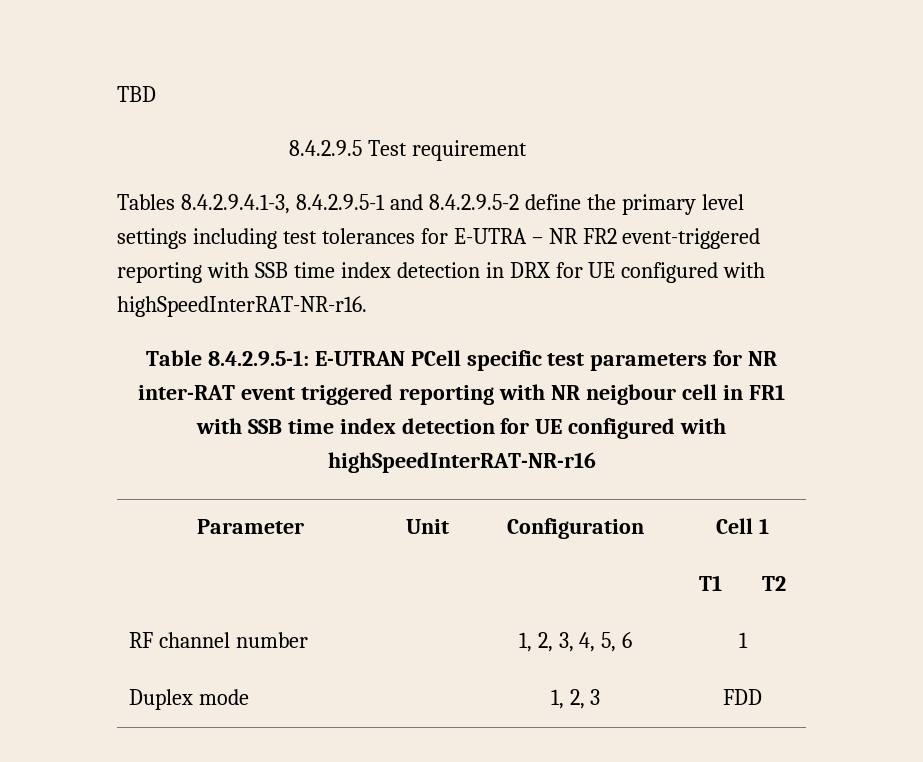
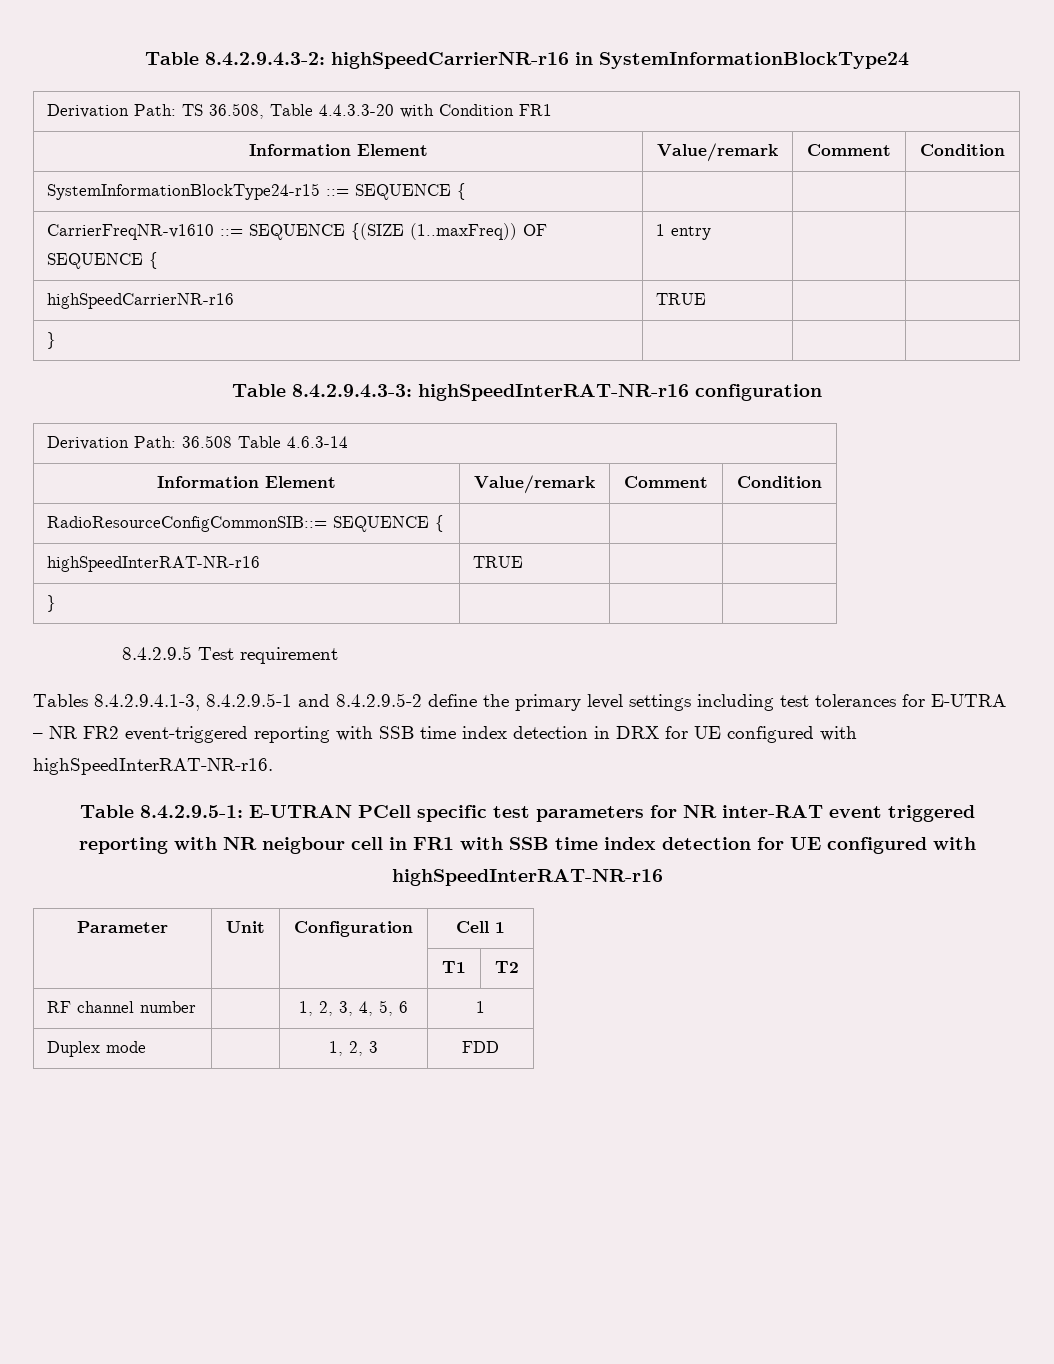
[117,86,156,102] TBD -> [145,52,909,69] [47,103,553,119] [248,144,428,156] [657,143,778,162] [807,144,891,156] [920,144,1005,156] [47,183,467,200] [47,223,548,240] [47,252,159,269] [656,224,712,240] [47,293,235,309] [656,293,707,305] [47,332,57,349] [232,384,822,401] [47,435,349,450] [157,476,336,488] [474,475,595,494] [624,476,708,488] [737,476,822,488] [47,515,445,532] [47,556,261,572] [473,556,524,568] [47,595,57,612] Table 8.4.2.9.4.3-2: highSpeedCarrierNR-r16 in SystemInformationBlockType24 // Derivation Path: TS 36.508, Table 4.4.3.3-20 with Condition FR1 // Information Element | Value/remark | Comment | Condition // SystemInformationBlockType24-r15 ::= SEQUENCE { | | | // CarrierFreqNR-v1610 ::= SEQUENCE {(SIZE (1..maxFreq)) OF SEQUENCE { | 1 entry | | // highSpeedCarrierNR-r16 | TRUE | | // } | | | // Table 8.4.2.9.4.3-3: highSpeedInterRAT-NR-r16 configuration // Derivation Path: 36.508 Table 4.6.3-14 // Information Element | Value/remark | Comment | Condition // RadioResourceConfigCommonSIB::= SEQUENCE { | | | // highSpeedInterRAT-NR-r16 | TRUE | | // } | | |

